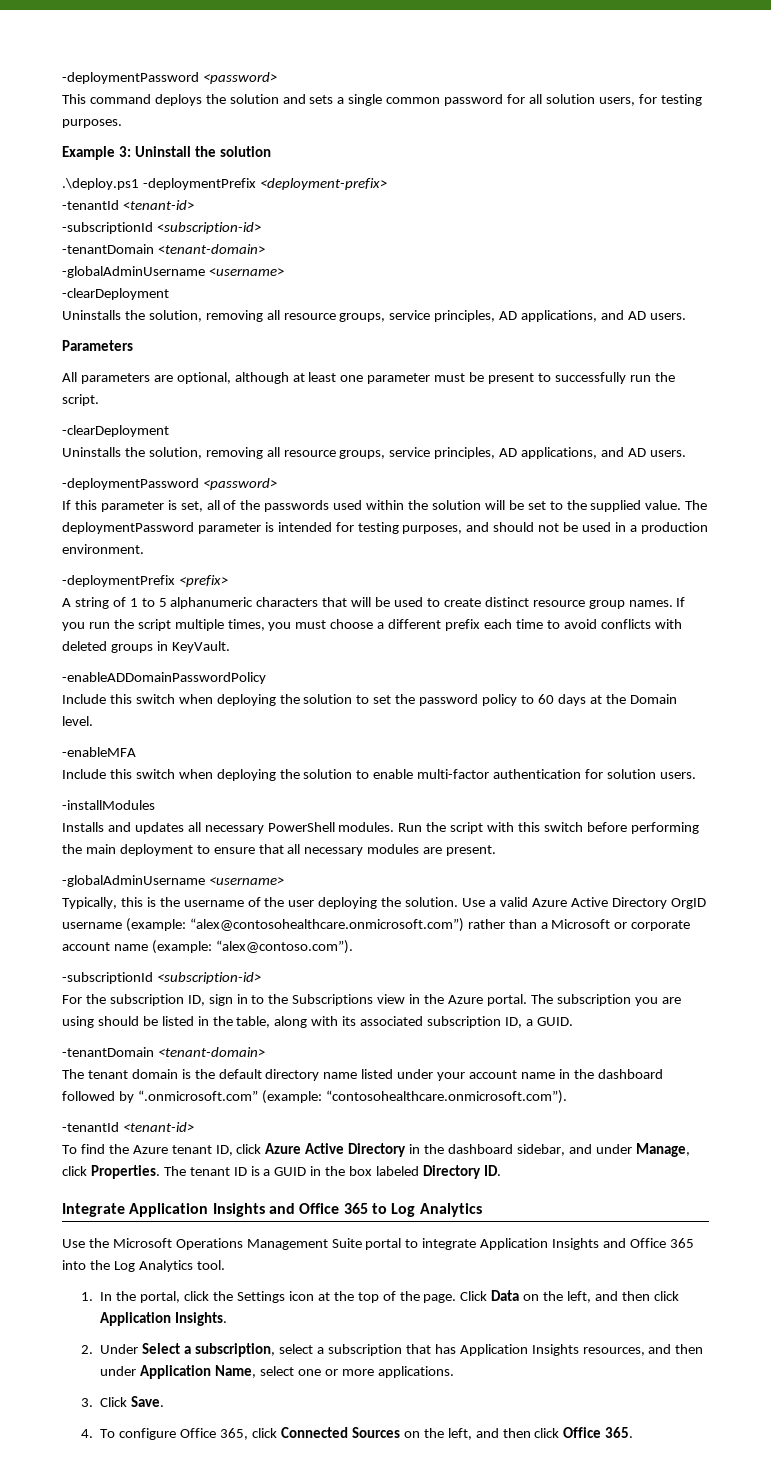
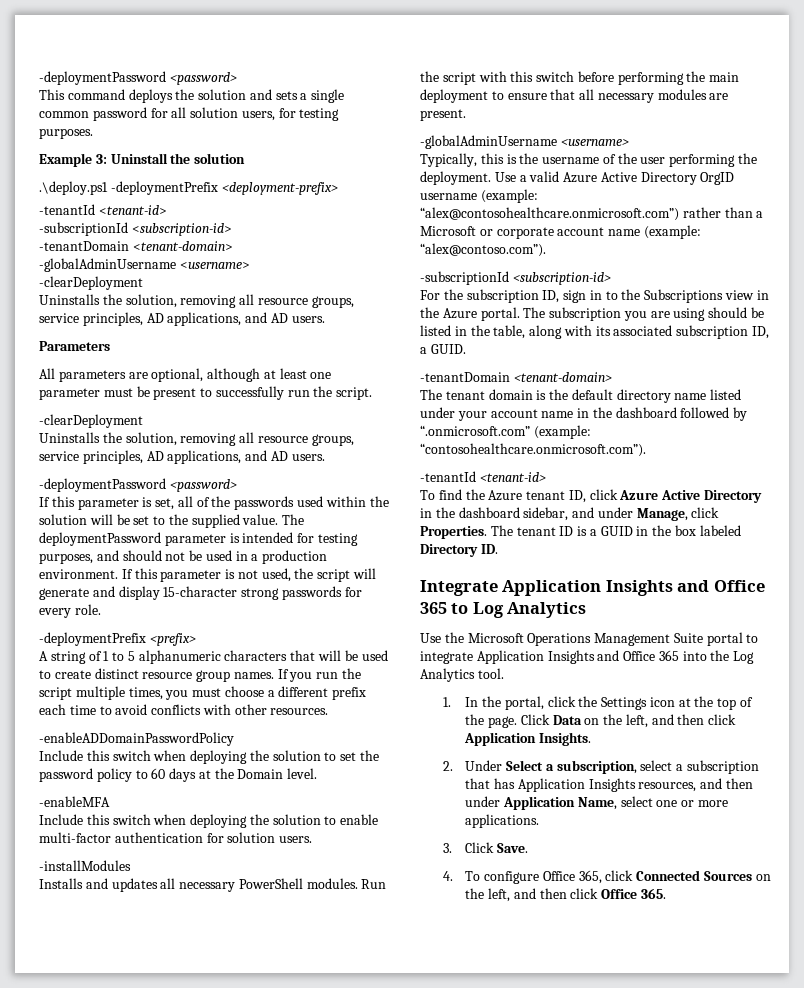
(144, 549) none -> [121,568,377,582] [39,586,362,600] [39,604,101,618] If this parameter is not used, the script will generate and display 15-character strong passwords for every role.
[62,641,230,653] deleted groups in KeyVault. -> [234,704,329,715] other resources.
[318,897,459,909] deploying the solution. -> [669,153,758,167] [420,171,491,185] performing the deployment.

